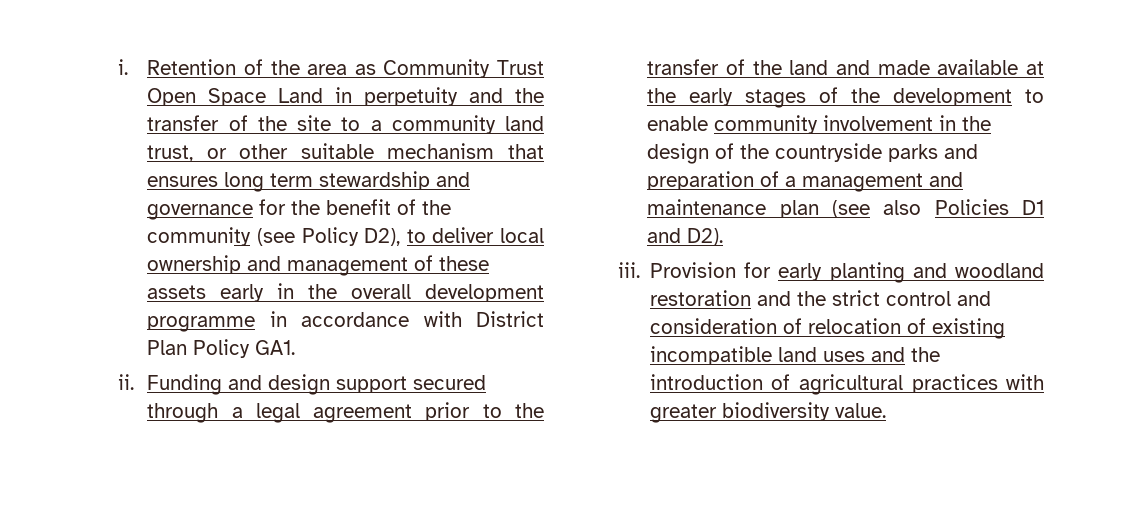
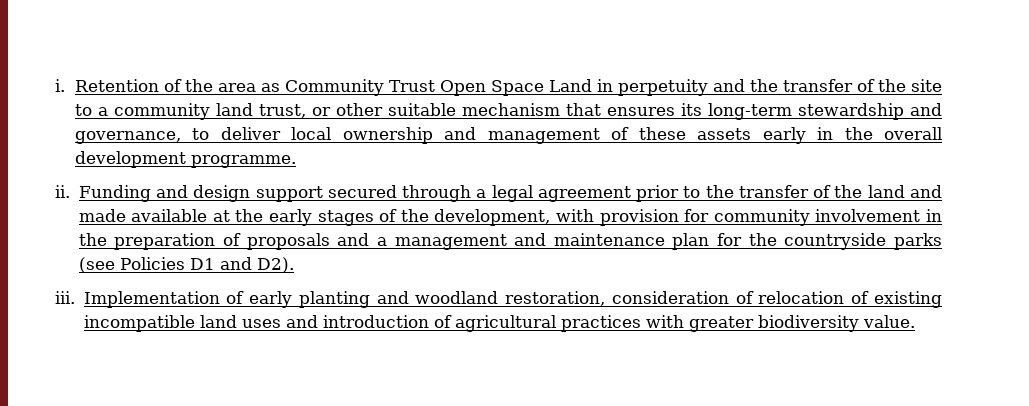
[224,171,471,192] [147,199,452,220] [147,227,401,246] long term stewardship and governance for the benefit of the community (see Policy D2), -> [680,103,943,120] [74,131,181,144] its long-term stewardship and governance,
[147,311,544,332] [147,339,296,358] programme in accordance with District Plan Policy GA1. -> [190,155,296,168] programme.
[893,88,1044,106] [647,115,992,134] [647,143,979,164] [647,171,780,190] development to enable community involvement in the design of the countryside parks and preparation of -> [434,209,943,226] [78,233,370,250] development, with provision for community involvement in the preparation of proposals and
[832,200,922,218] (see also -> [717,233,943,250] [78,257,115,273] for the countryside parks (see
[649,262,772,278] Provision for -> [83,291,245,308] Implementation of
[649,290,991,306] restoration and the strict control and -> [505,291,606,306] restoration,
[910,347,940,362] the -> (318, 321) none

